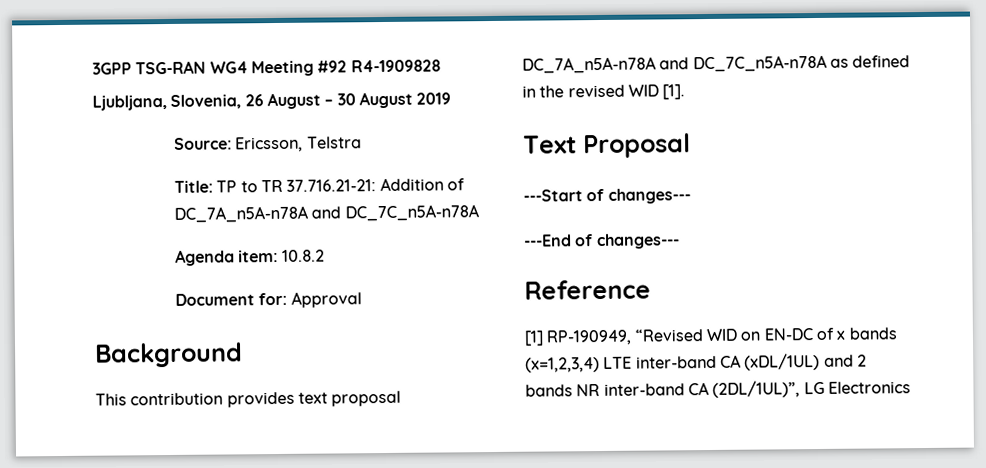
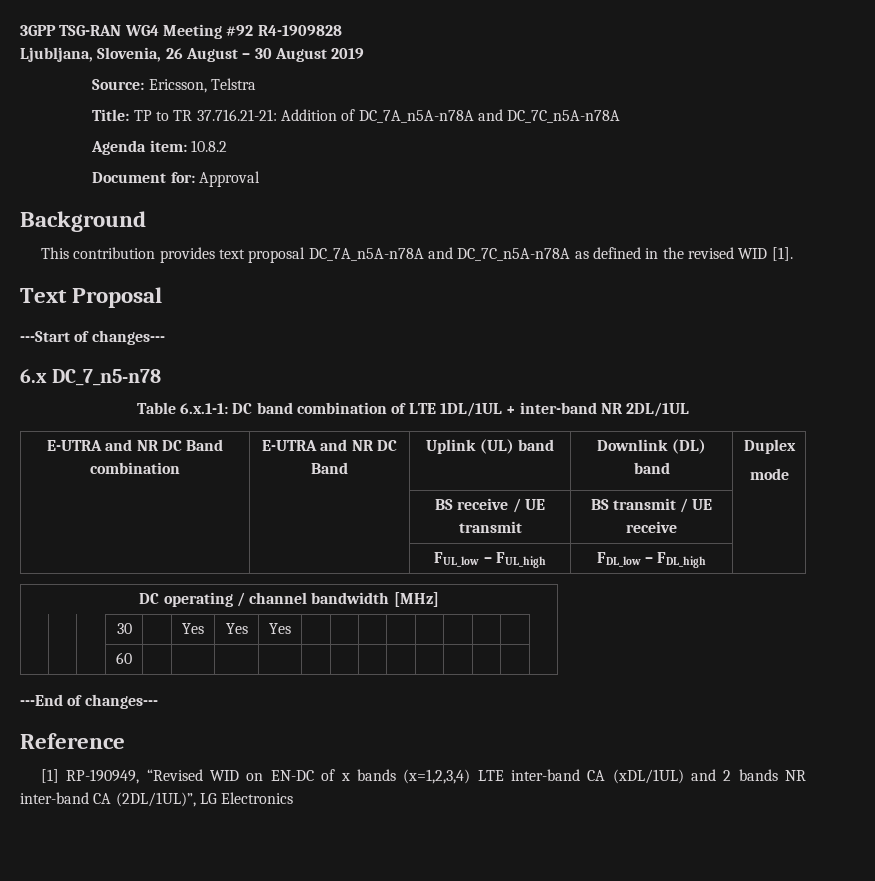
(691, 196) none -> [20,369,162,386] [136,402,690,417] [46,439,224,451] [90,462,180,474] [262,439,397,451] [311,462,349,474] [426,439,554,454] [597,439,706,454] [633,462,670,474] [743,439,796,454] [749,468,789,480] [435,498,545,513] [458,521,522,533] [590,498,713,513] [626,521,677,533] [434,552,546,568] [596,552,707,568] [139,592,439,607] [116,623,132,634] [182,623,204,634] [225,623,248,634] [269,623,291,634] [116,652,132,664] // 6.x DC_7_n5-n78 // Table 6.x.1-1: DC band combination of LTE 1DL/1UL + inter-band NR 2DL/1UL // E-UTRA and NR DC Band combination | E-UTRA and NR DC Band | Uplink (UL) band | Downlink (DL) band | Duplex // mode // | | BS receive / UE transmit | BS transmit / UE receive | // | | FUL_low – FUL_high | FDL_low – FDL_high | // DC operating / channel bandwidth [MHz] // | | | 30 | | Yes | Yes | Yes | | | | | | | | | // | | | 60 | | | | | | | | | | | | |

